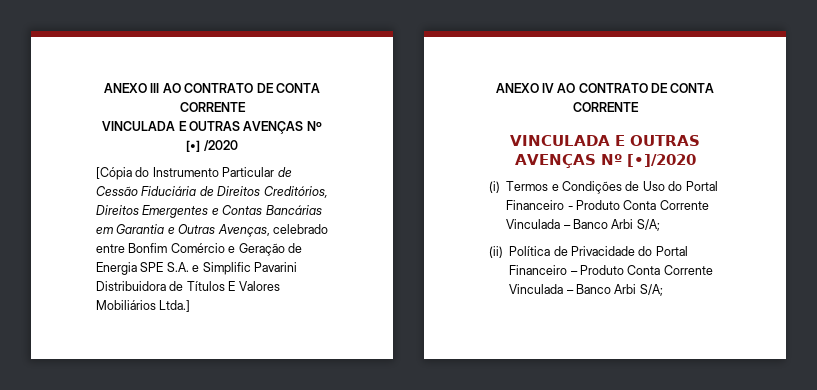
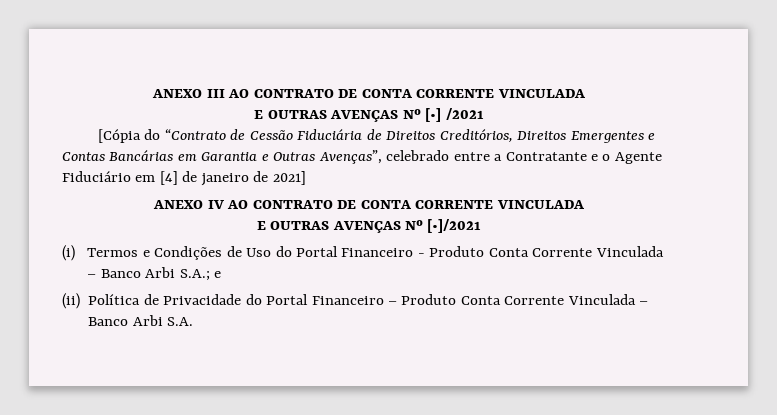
[102,121,176,131] // VINCULADA -> [497,89,585,98] VINCULADA //
[203,140,238,151] /2020 -> [445,108,484,120] /2021
[152,167,275,177] Instrumento Particular -> [164,129,226,140] “Contrato
[217,224,270,237] Avenças, -> [318,150,382,164] Avenças”,
[128,243,302,256] [96,262,297,275] [96,281,280,291] [96,300,191,312] Bonfim Comércio e Geração de Energia SPE S.A. e Simplific Pavarini Distribuidora de Títulos E Valores Mobiliários Ltda.] -> [494,152,662,164] [62,171,306,186] a Contratante e o Agente Fiduciário em [4] de janeiro de 2021]
[510,135,700,146] [514,154,696,168] // VINCULADA E OUTRAS AVENÇAS Nº [•]/2020 -> [496,200,584,209] [256,219,482,233] VINCULADA // E OUTRAS AVENÇAS Nº [•]/2021
[636,219,660,231] S/A; -> [179,269,222,281] S.A.; e
[639,284,663,296] S/A; -> [167,317,194,326] S.A.

